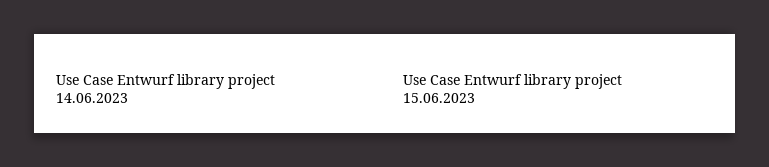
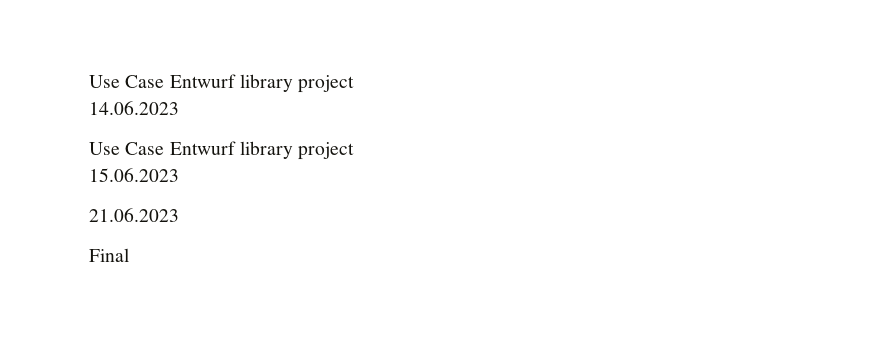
(475, 98) none -> [89,208,179,222] [89,248,129,262] // 21.06.2023 // Final

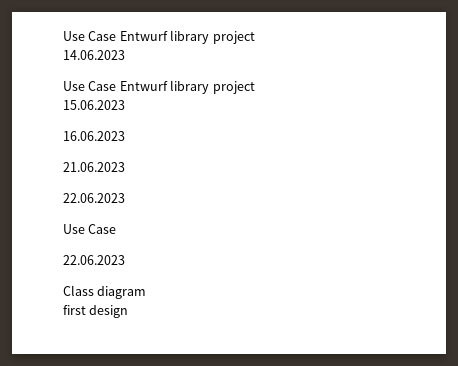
(179, 175) none -> [63,131,125,141] // 16.06.2023
[89,248,129,262] Final -> [63,193,125,203] [63,224,117,234] [63,255,125,265] [63,285,147,299] [63,305,129,318] 22.06.2023 // Use Case // 22.06.2023 // Class diagram // first design

